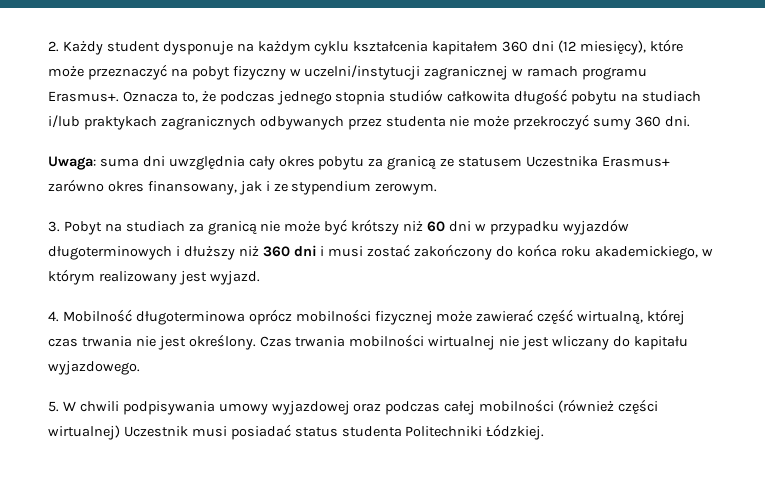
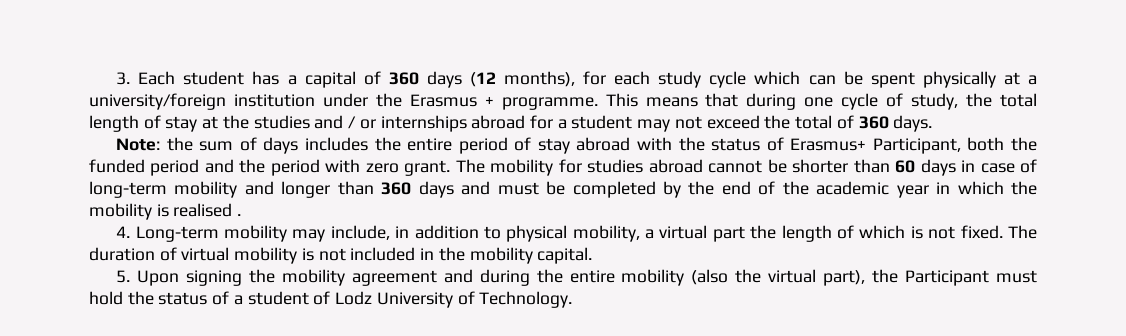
[48,39,683,55] [48,64,648,80] [48,89,701,105] [48,114,691,130] [48,156,670,170] [48,179,438,195] [48,219,629,235] [48,244,713,260] [48,269,260,285] [48,309,686,325] [48,334,688,350] [48,361,140,375] [48,399,659,415] [48,424,545,440] 2. Każdy student dysponuje na każdym cyklu kształcenia kapitałem 360 dni (12 miesięcy), które może przeznaczyć na pobyt fizyczny w uczelni/instytucji zagranicznej w ramach programu Erasmus+. Oznacza to, że podczas jednego stopnia studiów całkowita długość pobytu na studiach i/lub praktykach zagranicznych odbywanych przez studenta nie może przekroczyć sumy 360 dni. // Uwaga: suma dni uwzględnia cały okres pobytu za granicą ze statusem Uczestnika Erasmus+ zarówno okres finansowany, jak i ze stypendium zerowym. // 3. Pobyt na studiach za granicą nie może być krótszy niż 60 dni w przypadku wyjazdów długoterminowych i dłuższy niż 360 dni i musi zostać zakończony do końca roku akademickiego, w którym realizowany jest wyjazd. // 4. Mobilność długoterminowa oprócz mobilności fizycznej może zawierać część wirtualną, której czas trwania nie jest określony. Czas trwania mobilności wirtualnej nie jest wliczany do kapitału wyjazdowego. // 5. W chwili podpisywania umowy wyjazdowej oraz podczas całej mobilności (również części wirtualnej) Uczestnik musi posiadać status studenta Politechniki Łódzkiej. -> [116,71,1038,88] [89,93,1037,110] [89,115,933,132] [116,137,1038,154] [89,159,1037,176] [89,181,1038,198] [89,203,242,220] [116,225,1037,242] [89,247,593,264] [116,269,1037,286] [89,291,573,308] 3. Each student has a capital of 360 days (12 months), for each study cycle which can be spent physically at a university/foreign institution under the Erasmus + programme. This means that during one cycle of study, the total length of stay at the studies and / or internships abroad for a student may not exceed the total of 360 days. // Note: the sum of days includes the entire period of stay abroad with the status of Erasmus+ Participant, both the funded period and the period with zero grant. The mobility for studies abroad cannot be shorter than 60 days in case of long-term mobility and longer than 360 days and must be completed by the end of the academic year in which the mobility is realised . // 4. Long-term mobility may include, in addition to physical mobility, a virtual part the length of which is not fixed. The duration of virtual mobility is not included in the mobility capital. // 5. Upon signing the mobility agreement and during the entire mobility (also the virtual part), the Participant must hold the status of a student of Lodz University of Technology.

